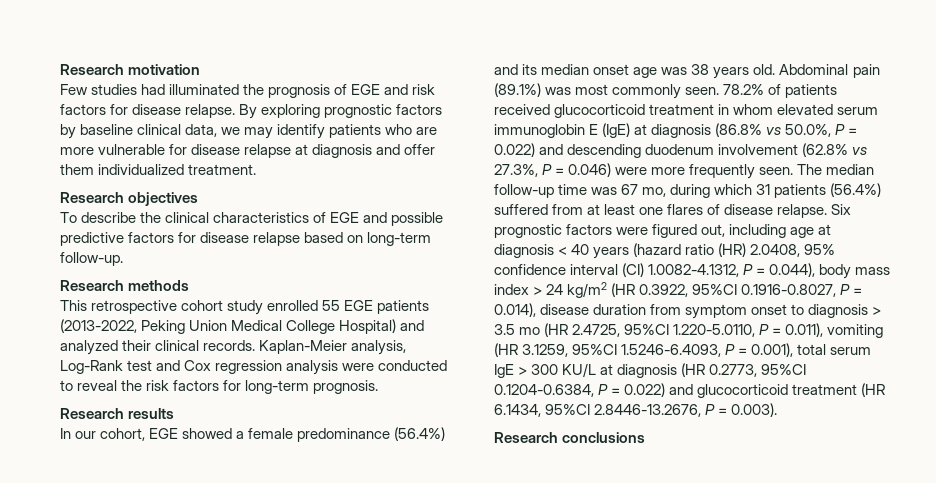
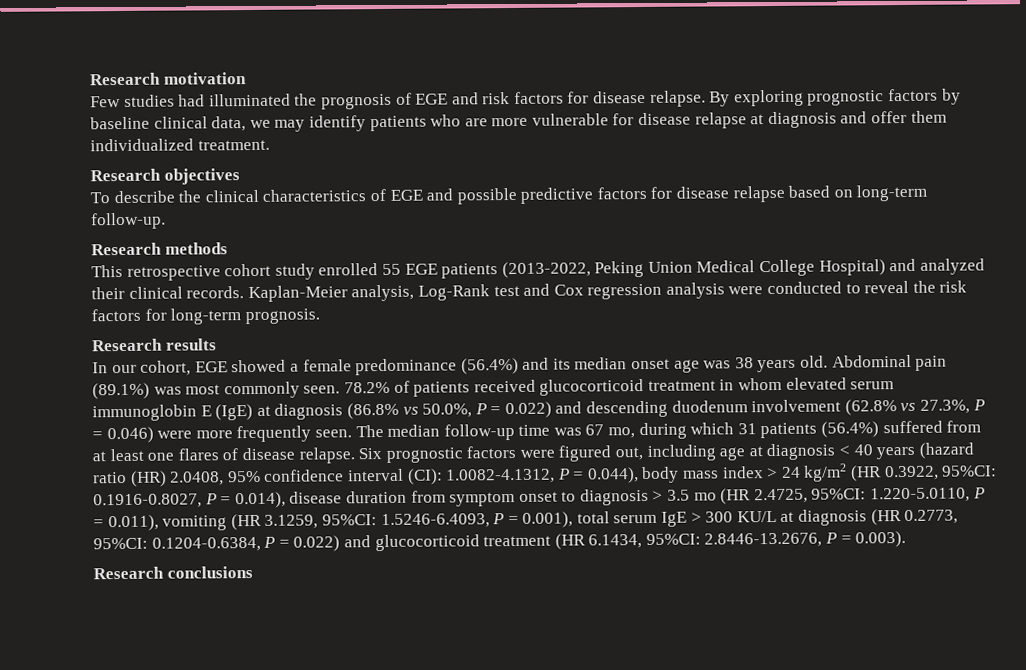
[622,263,645,277] (CI) -> [407,468,443,485] (CI):
[692,284,738,295] 95%CI -> [942,465,998,477] 95%CI:
[624,324,670,335] 95%CI -> [811,488,867,500] 95%CI:
[572,344,618,355] 95%CI -> [321,514,377,526] 95%CI:
[761,364,807,375] 95%CI -> [93,537,148,550] 95%CI:
[545,404,591,415] 95%CI -> [645,533,701,545] 95%CI:

